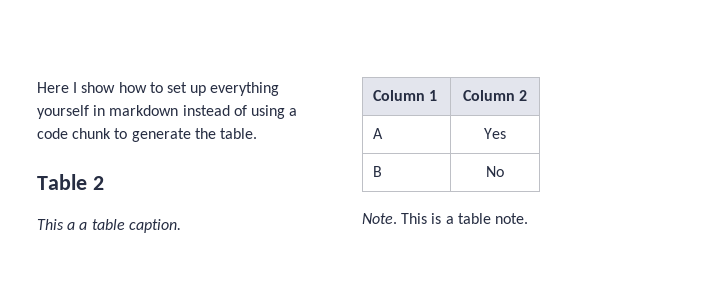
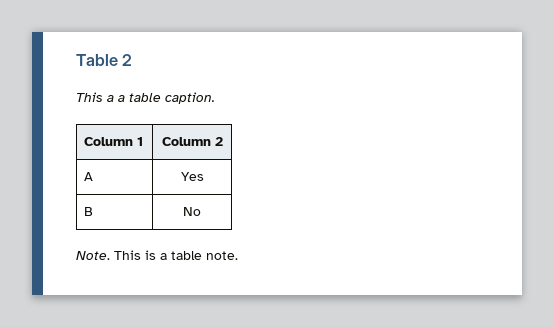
[37,82,280,96] [37,105,298,119] [37,128,257,142] Here I show how to set up everything yourself in markdown instead of using a code chunk to generate the table. // -> (76, 60) none

